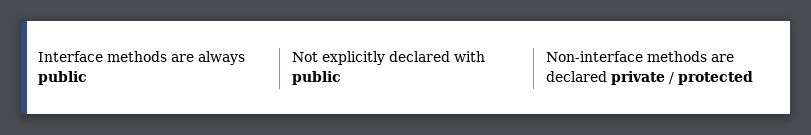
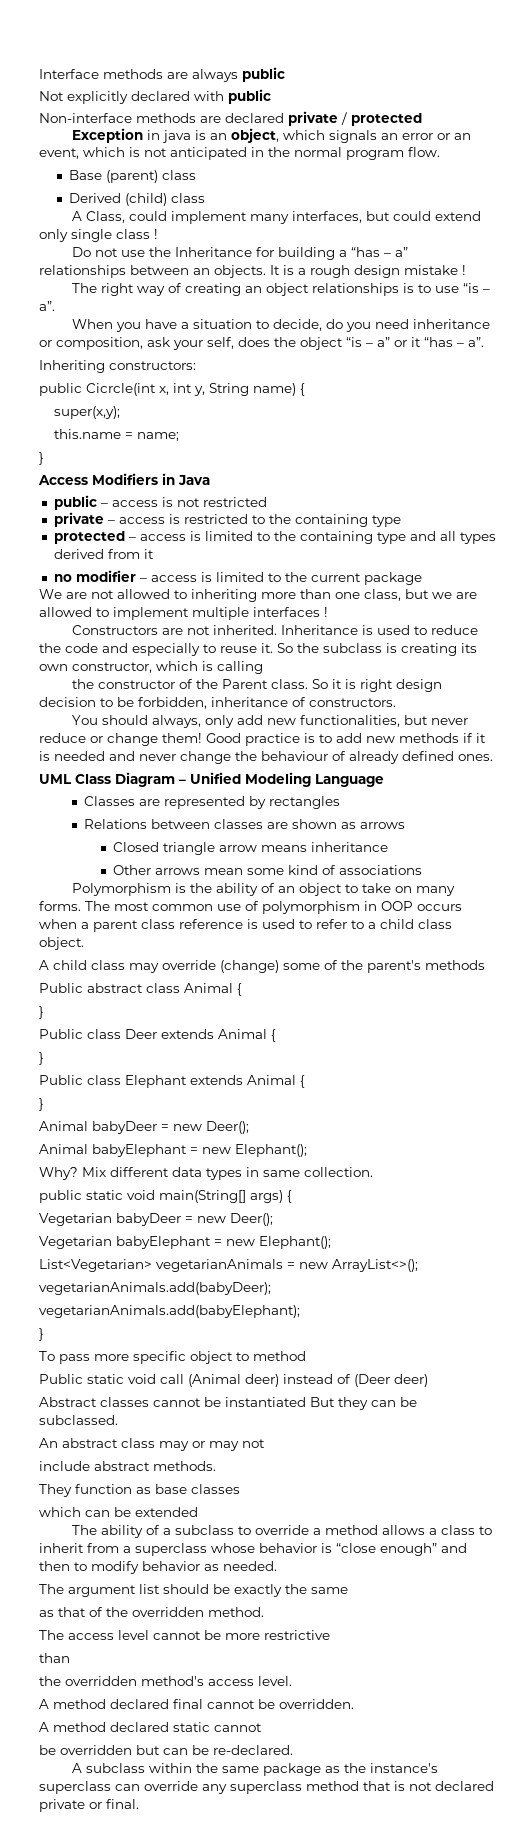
(753, 78) none -> [71,128,471,143] [39,147,440,160] [68,170,196,183] [68,193,205,206] [71,211,481,224] [39,229,158,242] [71,247,408,260] [39,265,466,278] [71,283,490,296] [39,301,55,311] [71,319,490,332] [39,337,484,350] [39,360,196,373] [39,383,305,396] [53,406,120,419] [53,429,179,441] [39,452,44,465] [38,473,210,485] [53,495,267,510] [53,512,401,527] [53,531,496,544] [53,549,154,559] [53,570,422,585] [39,589,477,602] [39,607,328,620] [71,625,478,635] [39,643,477,656] [39,661,263,674] [71,679,442,692] [39,697,396,709] [71,715,468,728] [39,733,486,746] [39,751,493,764] [39,772,384,787] [83,796,340,809] [83,819,405,829] [113,842,389,855] [113,865,423,875] [71,883,455,896] [39,901,462,914] [39,919,452,932] [39,937,84,950] [39,960,485,973] [39,983,242,996] [39,1006,44,1019] [39,1029,276,1042] [39,1052,44,1065] [39,1075,305,1088] [39,1098,44,1111] [39,1121,249,1134] [39,1144,307,1157] [39,1167,373,1180] [39,1190,292,1203] [39,1213,273,1226] [39,1236,331,1249] [39,1259,418,1272] [39,1282,271,1295] [39,1305,300,1318] [39,1328,44,1341] [39,1351,306,1364] [39,1374,428,1387] [39,1397,417,1410] [39,1415,118,1425] [39,1438,265,1451] [39,1461,216,1471] [39,1484,240,1497] [39,1507,198,1517] [71,1525,492,1538] [39,1543,467,1556] [39,1561,277,1574] [39,1584,348,1597] [39,1607,264,1617] [39,1630,330,1640] [39,1653,70,1663] [39,1676,292,1686] [39,1699,354,1709] [39,1722,262,1732] [39,1745,293,1755] [71,1763,438,1776] [39,1781,494,1794] [39,1799,139,1812] // Exception in java is an object, which signals an error or an event, which is not anticipated in the normal program flow. // Base (parent) class // Derived (child) class // A Class, could implement many interfaces, but could extend only single class ! // Do not use the Inheritance for building a “has – a” relationships between an objects. It is a rough design mistake ! // The right way of creating an object relationships is to use “is – a”. // When you have a situation to decide, do you need inheritance or composition, ask your self, does the object “is – a” or it “has – a”. // Inheriting constructors: // public Cicrcle(int x, int y, String name) { // super(x,y); // this.name = name; // } // Access Modifiers in Java // public – access is not restricted // private – access is restricted to the containing type // protected – access is limited to the containing type and all types derived from it // no modifier – access is limited to the current package // We are not allowed to inheriting more than one class, but we are allowed to implement multiple interfaces ! // Constructors are not inherited. Inheritance is used to reduce the code and especially to reuse it. So the subclass is creating its own constructor, which is calling // the constructor of the Parent class. So it is right design decision to be forbidden, inheritance of constructors. // You should always, only add new functionalities, but never reduce or change them! Good practice is to add new methods if it is needed and never change the behaviour of already defined ones. // UML Class Diagram – Unified Modeling Language // Classes are represented by rectangles // Relations between classes are shown as arrows // Closed triangle arrow means inheritance // Other arrows mean some kind of associations // Polymorphism is the ability of an object to take on many forms. The most common use of polymorphism in OOP occurs when a parent class reference is used to refer to a child class object. // A child class may override (change) some of the parent's methods // Public abstract class Animal { // } // Public class Deer extends Animal { // } // Public class Elephant extends Animal { // } // Animal babyDeer = new Deer(); // Animal babyElephant = new Elephant(); // Why? Mix different data types in same collection. // public static void main(String[] args) { // Vegetarian babyDeer = new Deer(); // Vegetarian babyElephant = new Elephant(); // List<Vegetarian> vegetarianAnimals = new ArrayList<>(); // vegetarianAnimals.add(babyDeer); // vegetarianAnimals.add(babyElephant); // } // To pass more specific object to method // Public static void call (Animal deer) instead of (Deer deer) // Abstract classes cannot be instantiated But they can be subclassed. // An abstract class may or may not // include abstract methods. // They function as base classes // which can be extended // The ability of a subclass to override a method allows a class to inherit from a superclass whose behavior is “close enough” and then to modify behavior as needed. // The argument list should be exactly the same // as that of the overridden method. // The access level cannot be more restrictive // than // the overridden method's access level. // A method declared final cannot be overridden. // A method declared static cannot // be overridden but can be re-declared. // A subclass within the same package as the instance's superclass can override any superclass method that is not declared private or final.

